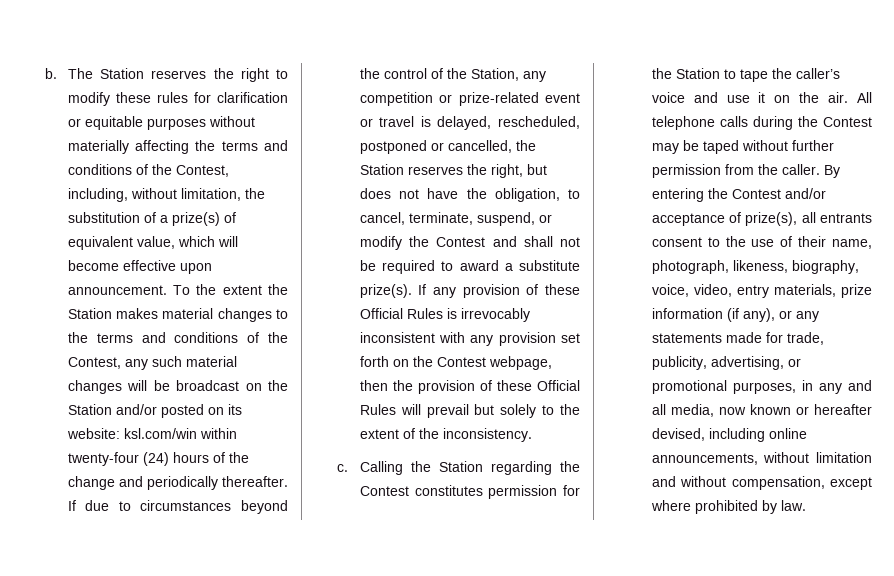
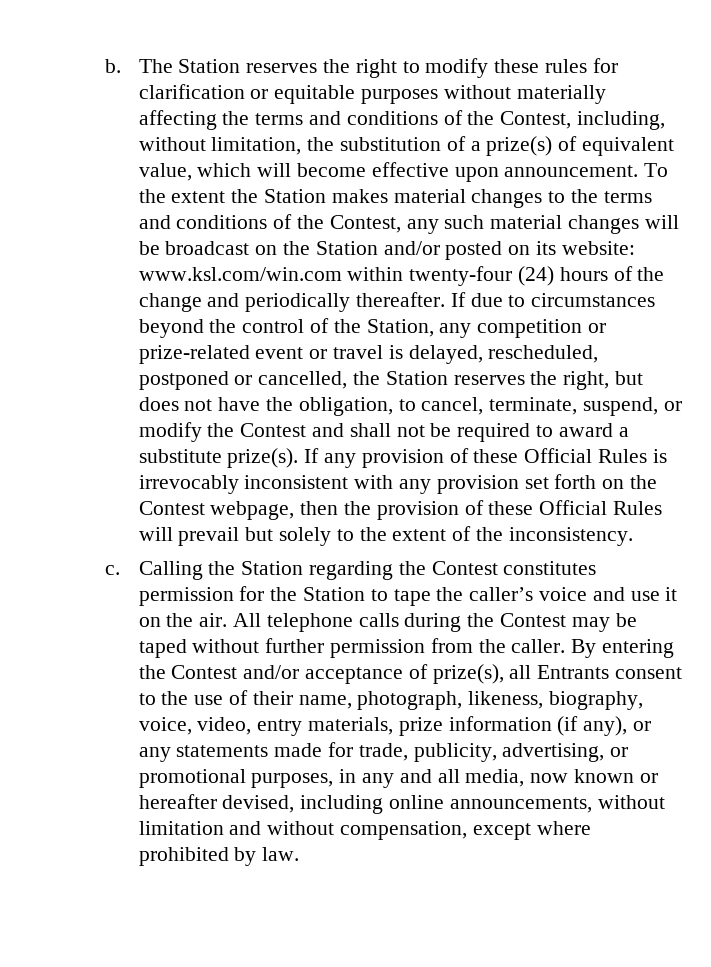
[123,428,197,439] ksl.com/win -> [138,267,342,281] www.ksl.com/win.com
[820,213,872,223] entrants -> [537,665,610,679] Entrants

